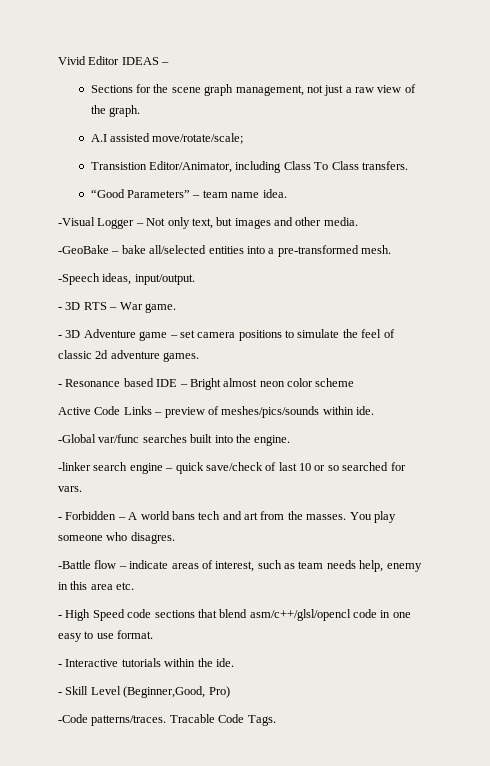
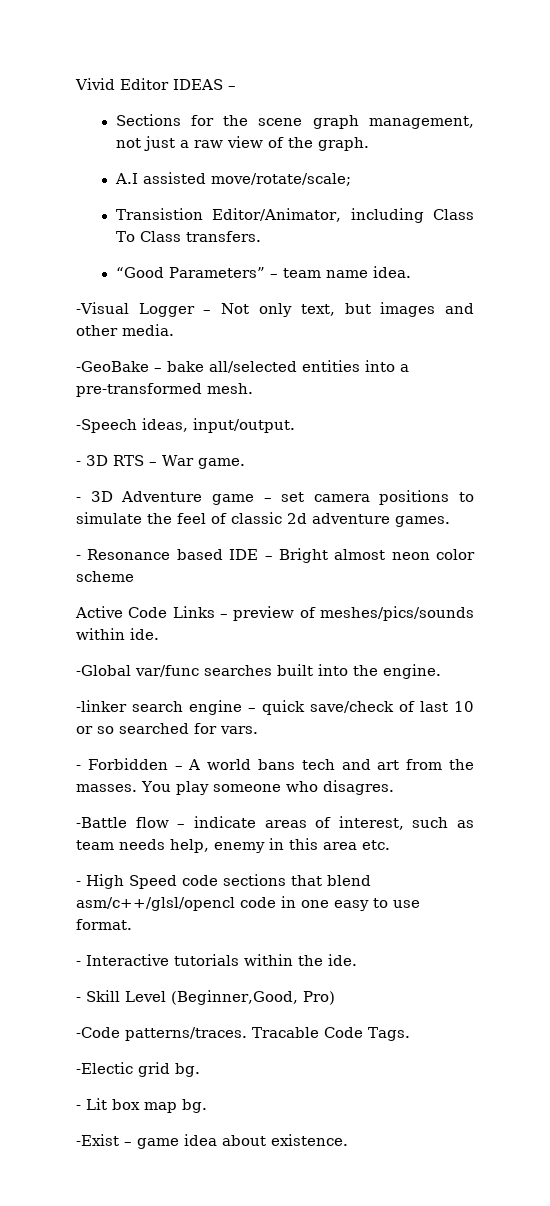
(276, 720) none -> [76,1062,200,1077] [76,1098,207,1113] [76,1134,348,1149] // -Electic grid bg. // - Lit box map bg. // -Exist – game idea about existence.

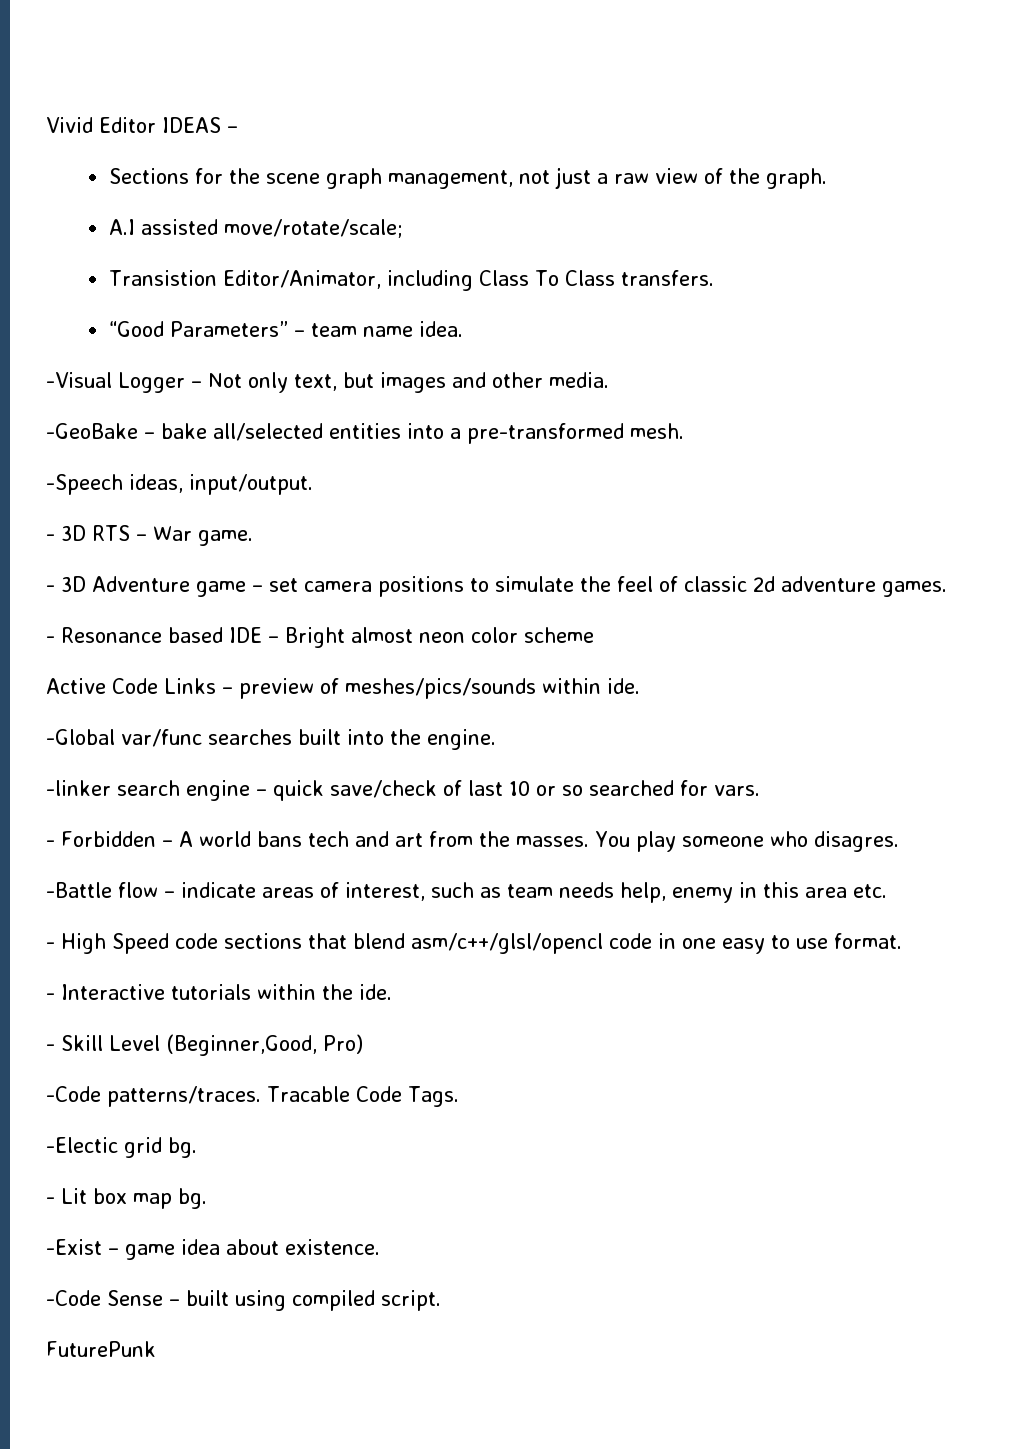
(348, 1140) none -> [46,1290,441,1311] [46,1341,156,1357] // -Code Sense – built using compiled script. // FuturePunk

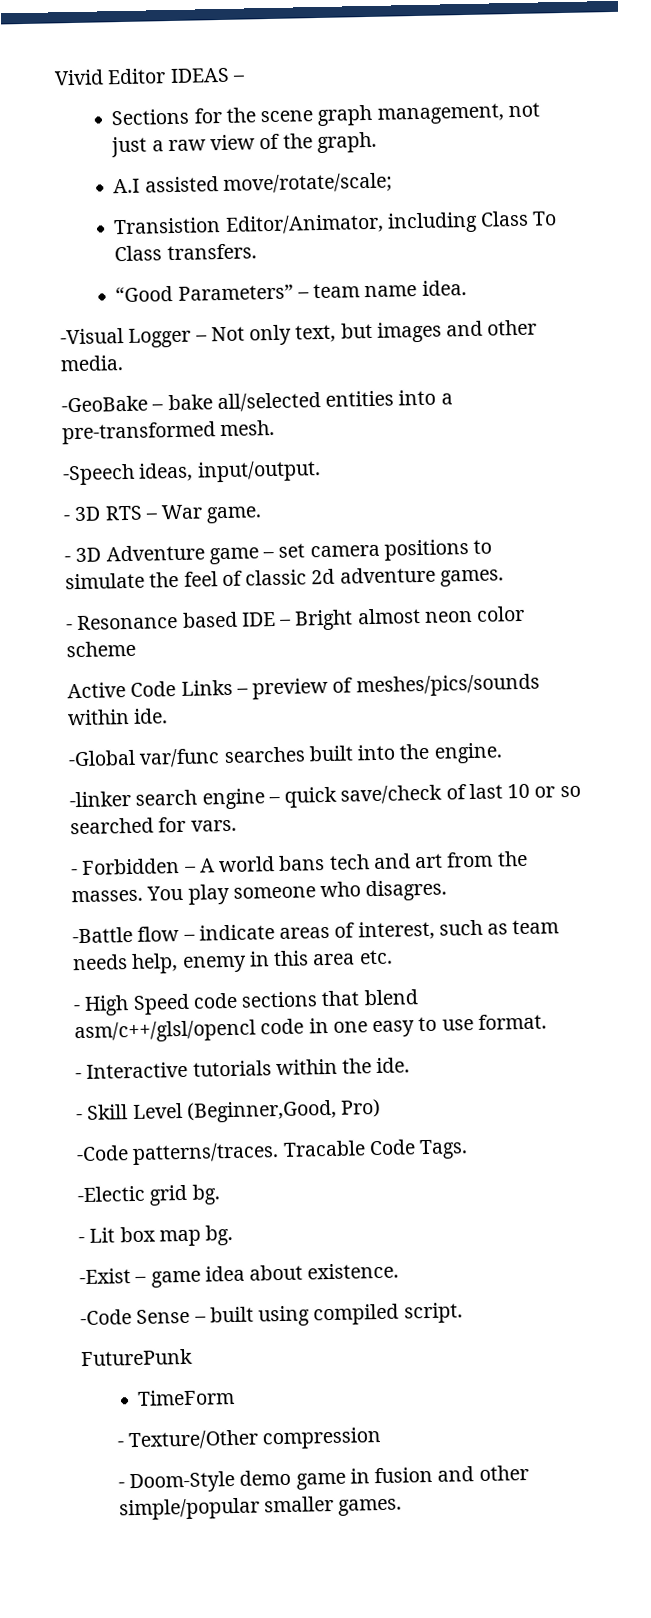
(156, 1349) none -> [137,1388,236,1406] [116,1426,383,1451] [117,1464,529,1494] [118,1495,403,1521] // TimeForm // - Texture/Other compression // - Doom-Style demo game in fusion and other simple/popular smaller games.

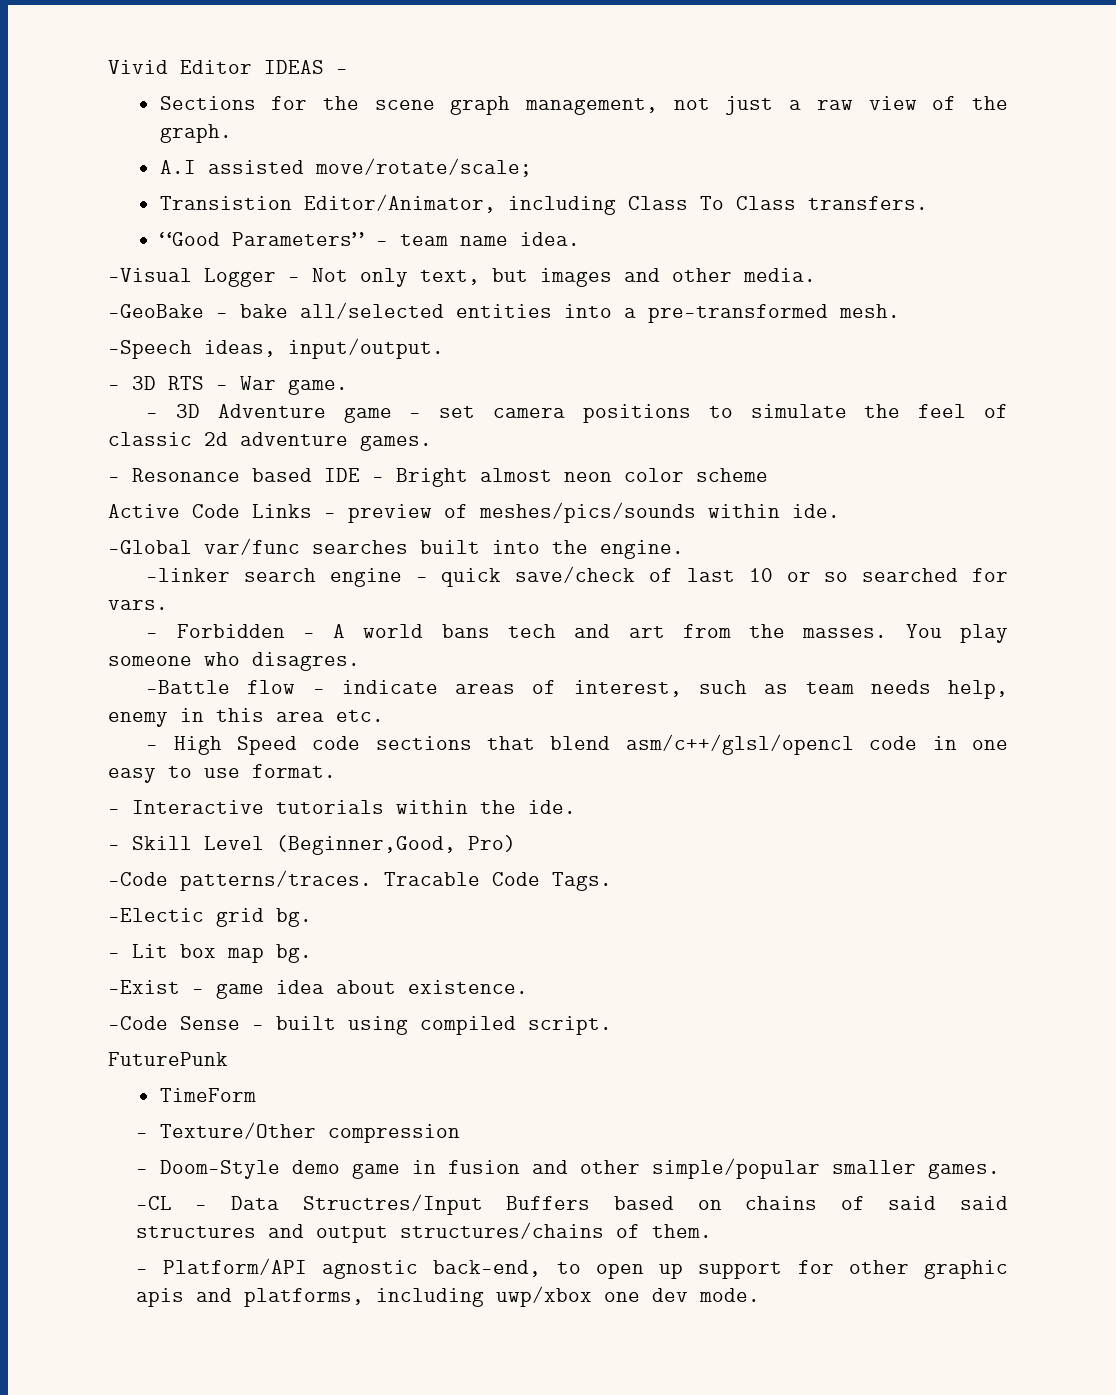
(403, 1507) none -> [135,1194,1008,1215] [135,1222,712,1243] [135,1258,1008,1279] [135,1286,760,1307] // -CL - Data Structres/Input Buffers based on chains of said said structures and output structures/chains of them. // - Platform/API agnostic back-end, to open up support for other graphic apis and platforms, including uwp/xbox one dev mode.

